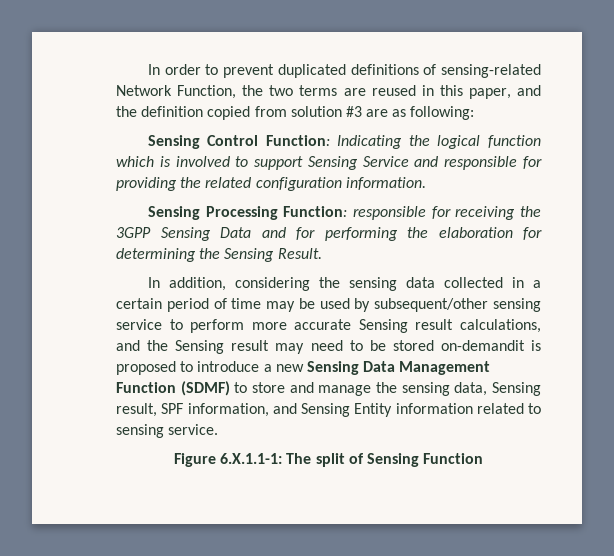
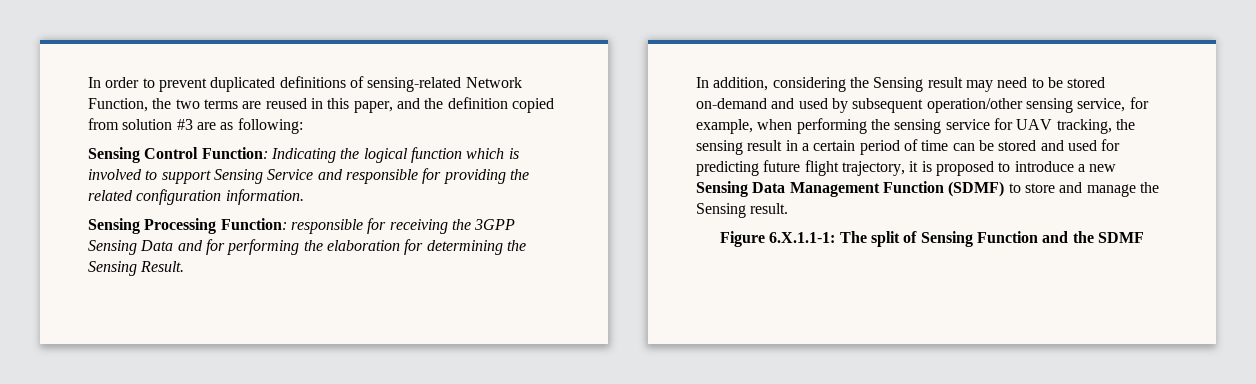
[348,277,541,291] [116,298,541,312] [116,319,541,333] [116,340,169,351] sensing data collected in a certain period of time may be used by subsequent/other sensing service to perform more accurate Sensing result calculations, and the -> (869, 82) none
[440,340,525,351] on-demandit -> [696,97,1149,113] [696,118,1135,134] [696,139,1121,155] [696,160,919,176] on-demand and used by subsequent operation/other sensing service, for example, when performing the sensing service for UAV tracking, the sensing result in a certain period of time can be stored and used for predicting future flight trajectory, it
[401,382,541,396] [116,403,541,417] [116,424,219,438] sensing data, Sensing result, SPF information, and Sensing Entity information related to sensing service. -> [696,203,789,218] Sensing result.
(484, 458) none -> [1042,231,1144,243] and the SDMF

